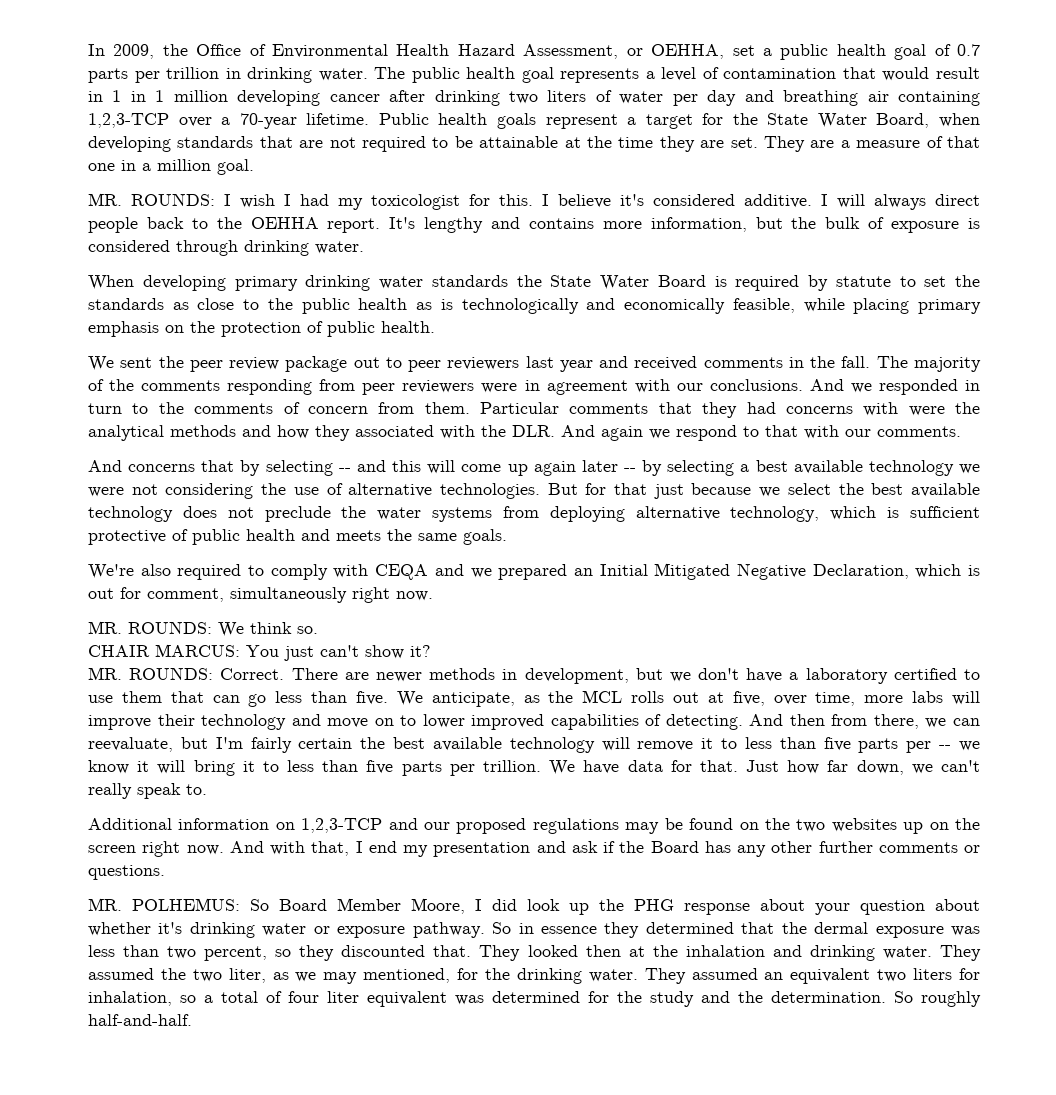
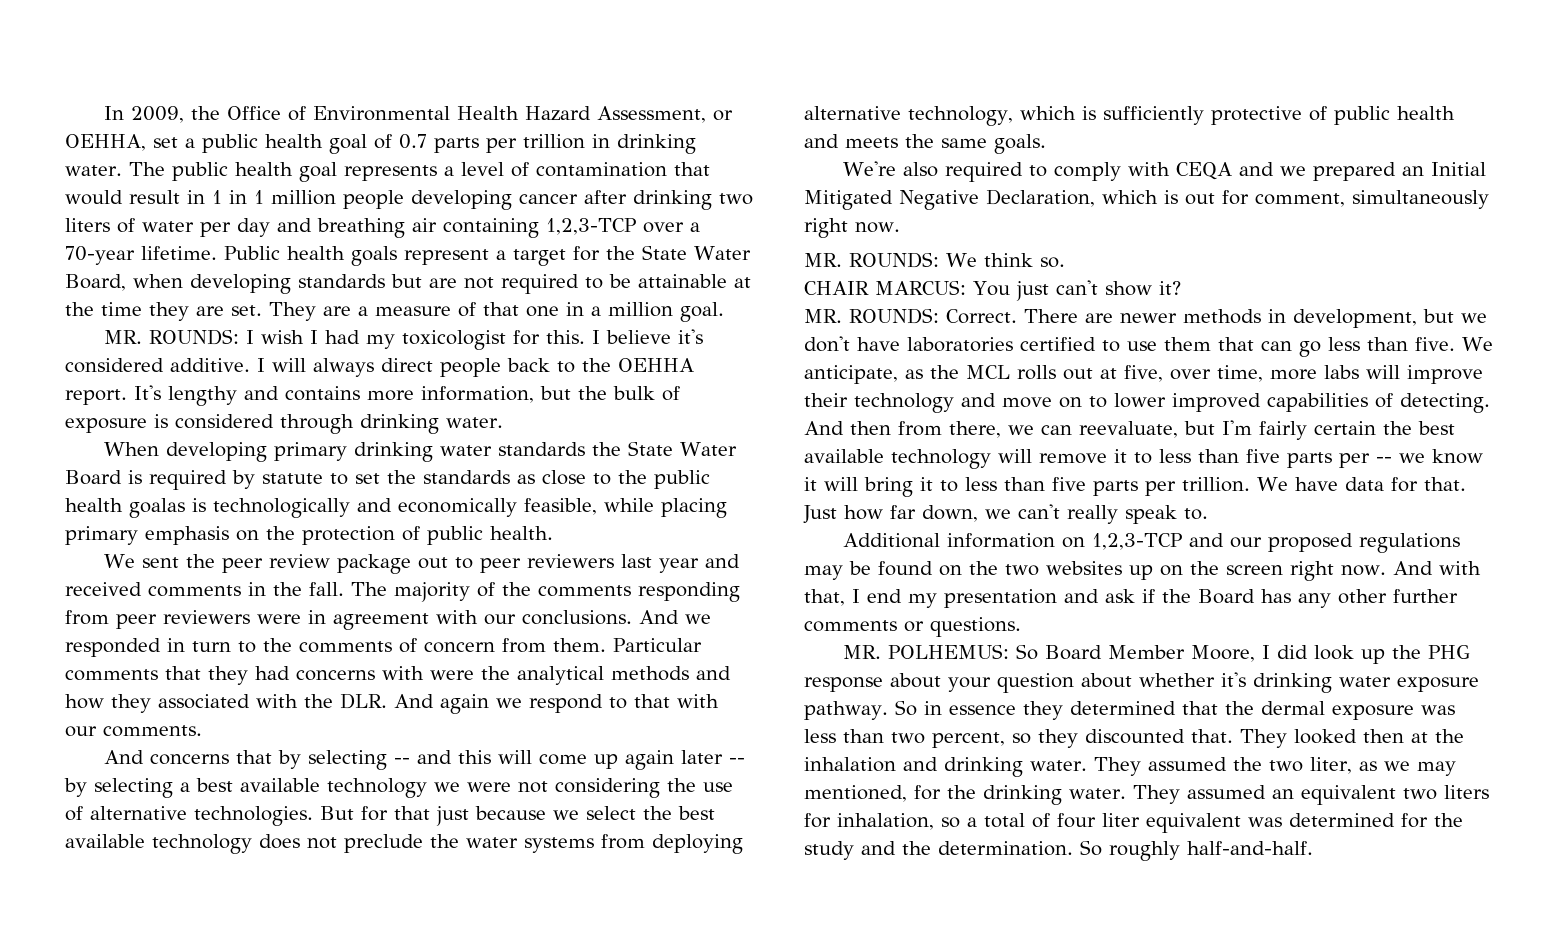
(228, 96) none -> [343,190,404,209] people
[259,136,293,148] that -> [391,274,422,288] but
[416,302,433,310] as -> [129,498,185,518] goalas
[909,506,980,518] sufficient -> [1102,106,1204,125] sufficiently
[789,668,888,684] a laboratory -> [907,337,1013,352] laboratories
[313,926,330,934] or -> (1391, 681) none

